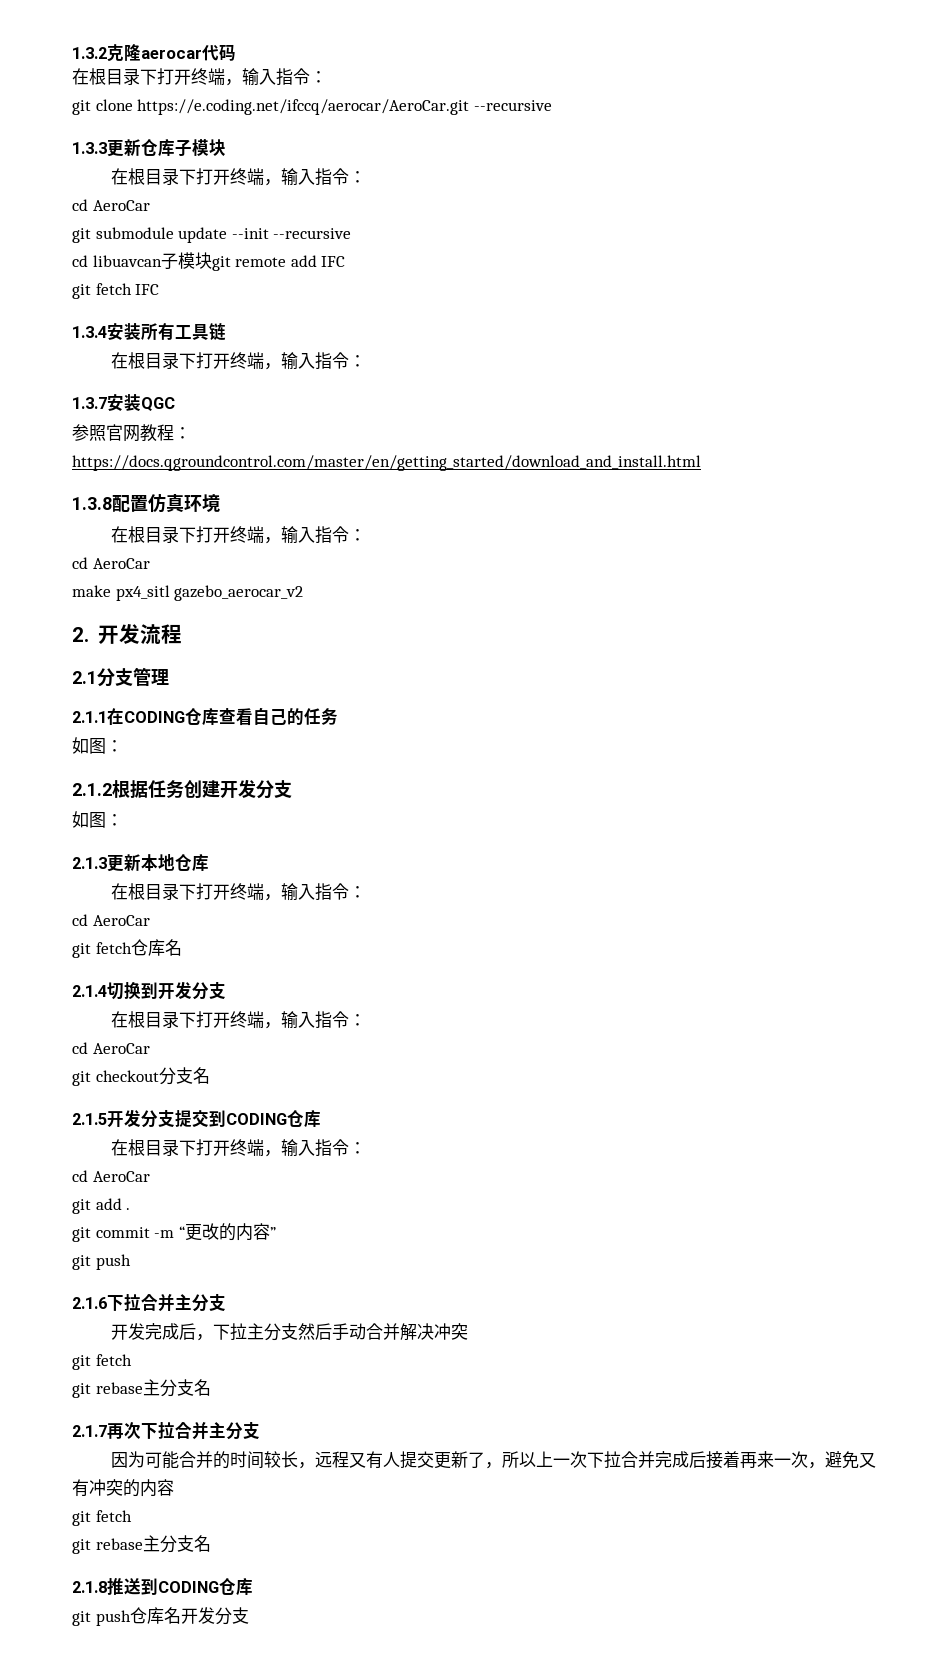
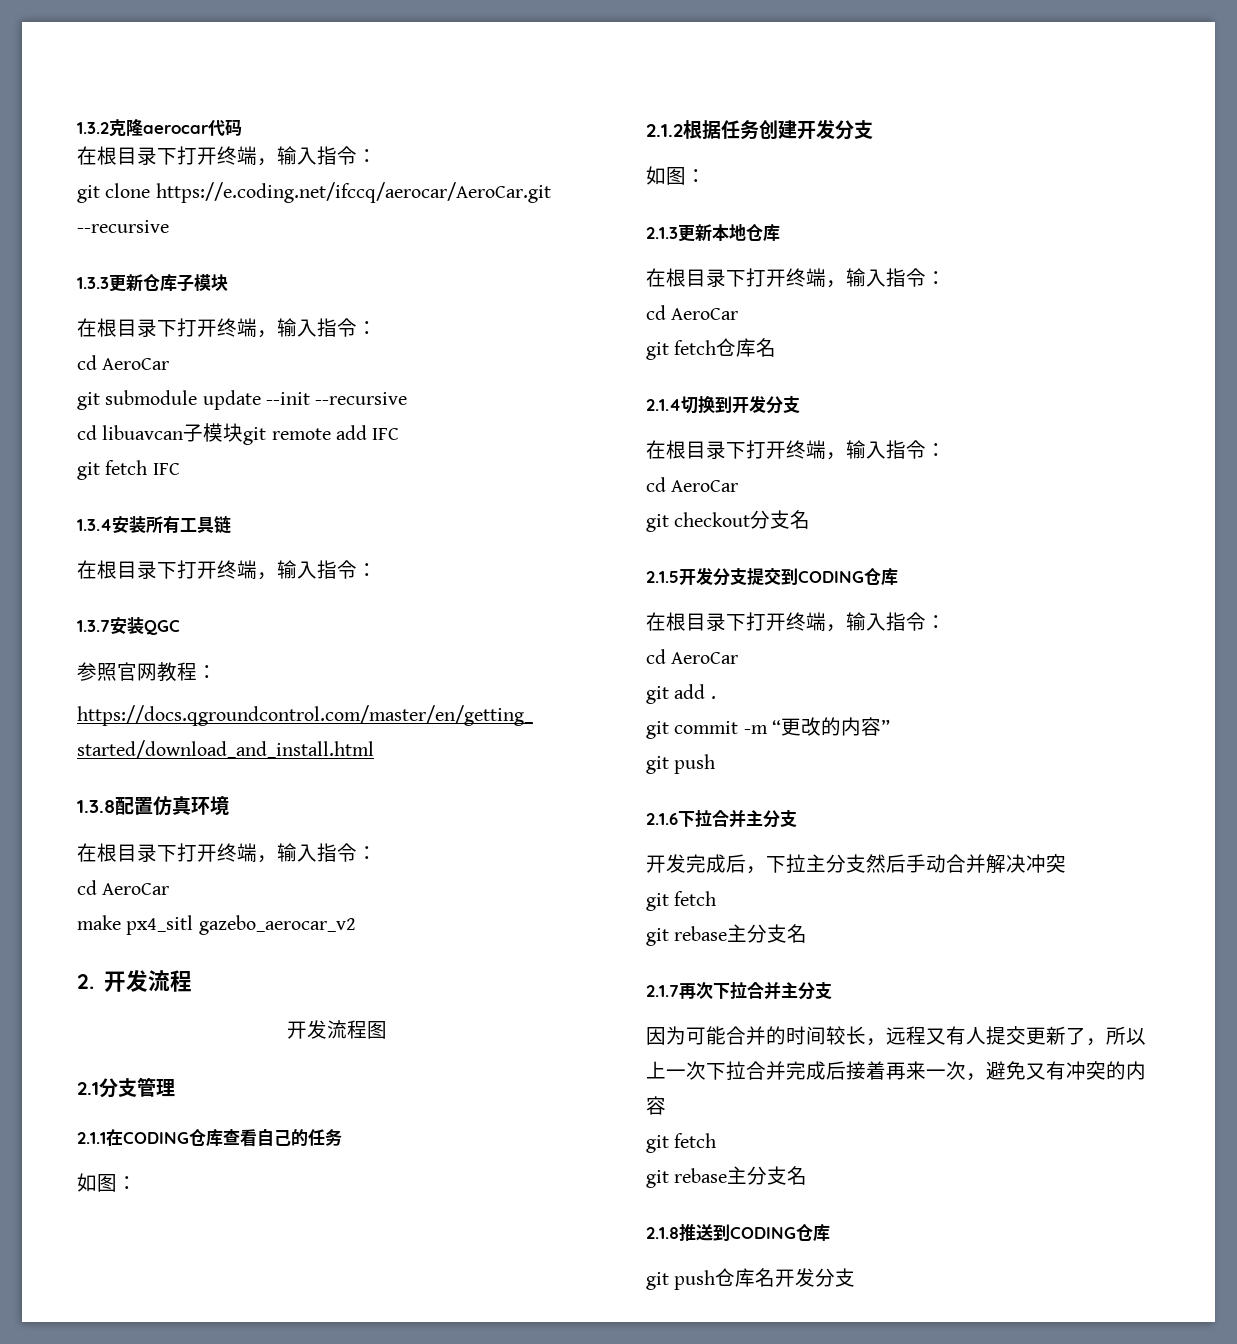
(182, 634) none -> [286,1020,387,1039] // 开发流程图

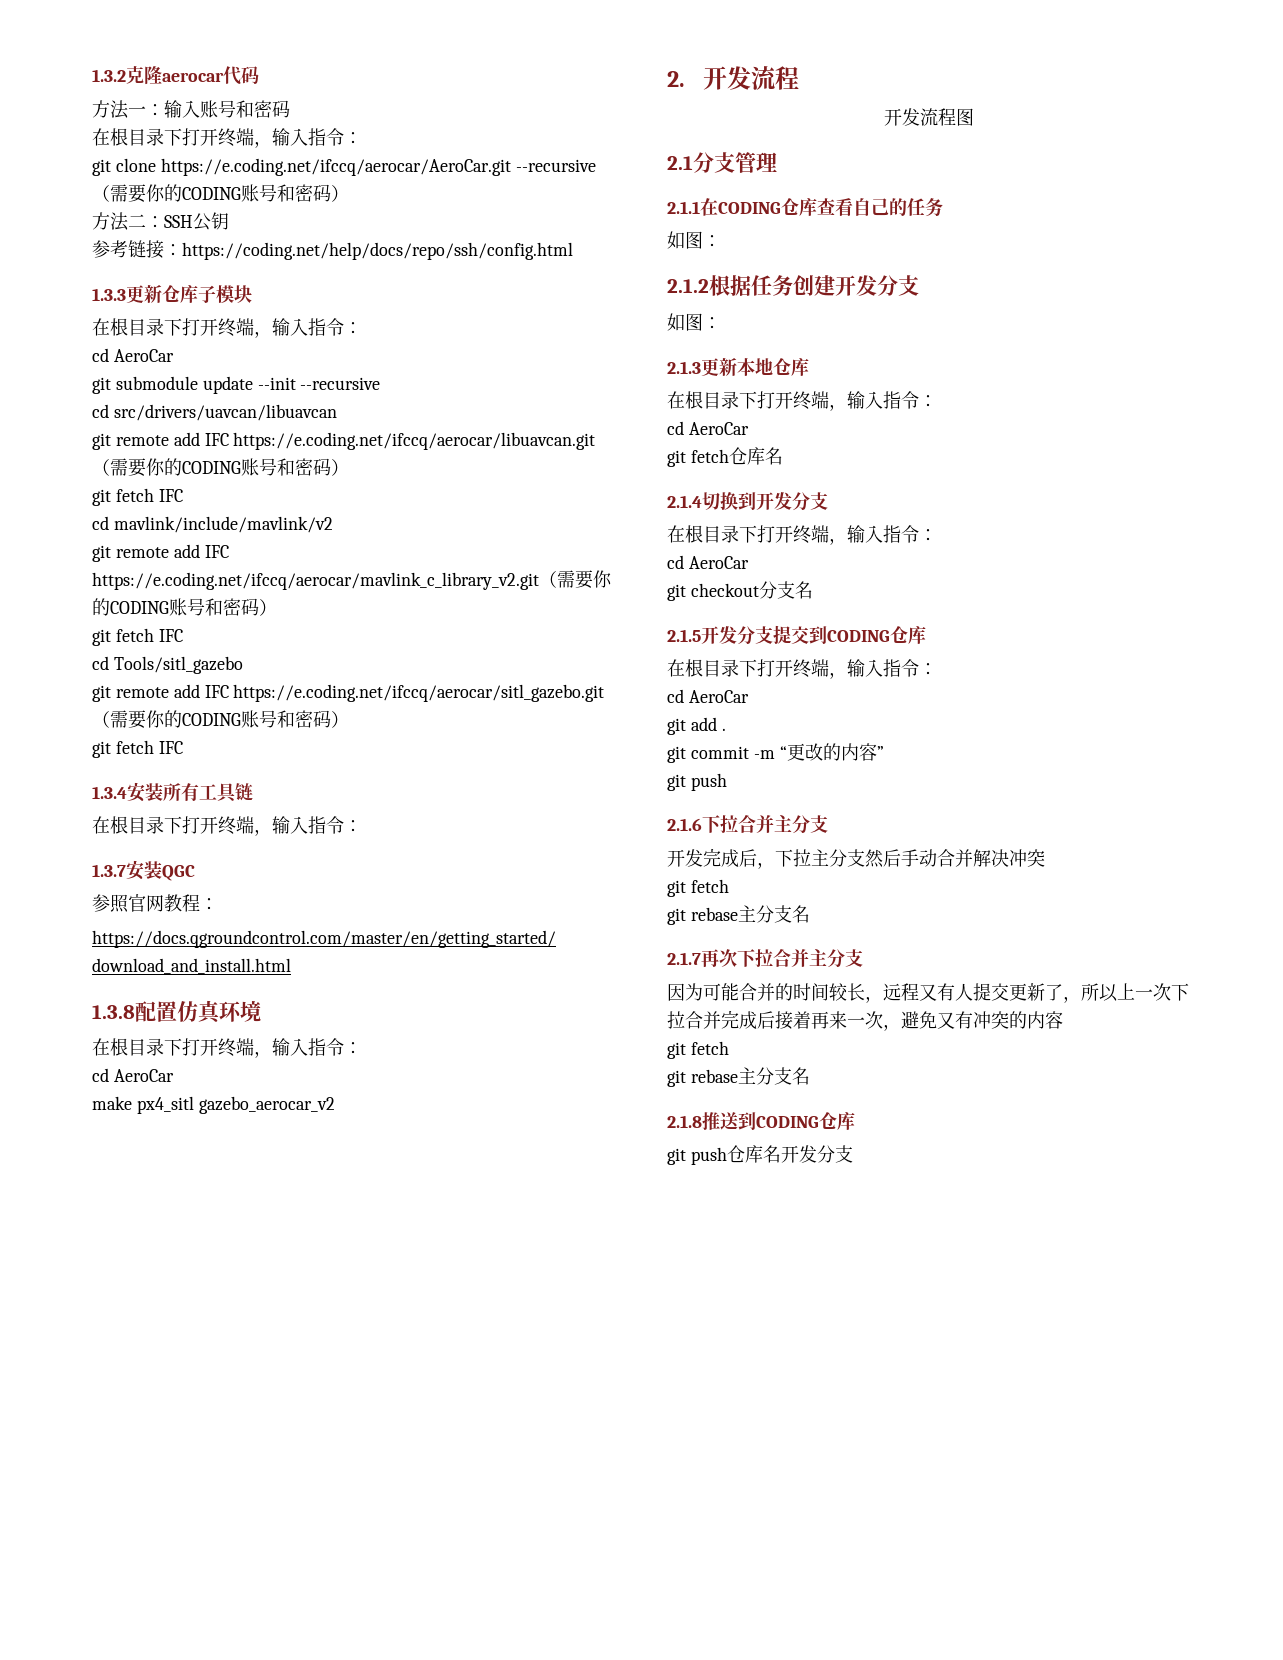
(242, 127) none -> [92,100,290,119] // 方法一：输入账号和密码
(169, 226) none -> [92,184,349,203] [92,212,229,231] [92,240,573,260] （需要你的CODING账号和密码） // 方法二：SSH公钥 // 参考链接：https://coding.net/help/docs/repo/ssh/config.html
[102,423,400,445] libuavcan子模块git remote add IFC -> [113,404,337,421] [92,432,596,450] [92,458,349,477] [92,488,183,506] [92,516,333,533] [92,544,229,562] [92,570,612,590] [92,598,277,616] [92,628,183,646] [92,656,243,674] [92,684,605,702] [92,710,349,729] src/drivers/uavcan/libuavcan // git remote add IFC https://e.coding.net/ifccq/aerocar/libuavcan.git（需要你的CODING账号和密码） // git fetch IFC // cd mavlink/include/mavlink/v2 // git remote add IFC https://e.coding.net/ifccq/aerocar/mavlink_c_library_v2.git（需要你的CODING账号和密码） // git fetch IFC // cd Tools/sitl_gazebo // git remote add IFC https://e.coding.net/ifccq/aerocar/sitl_gazebo.git（需要你的CODING账号和密码）

